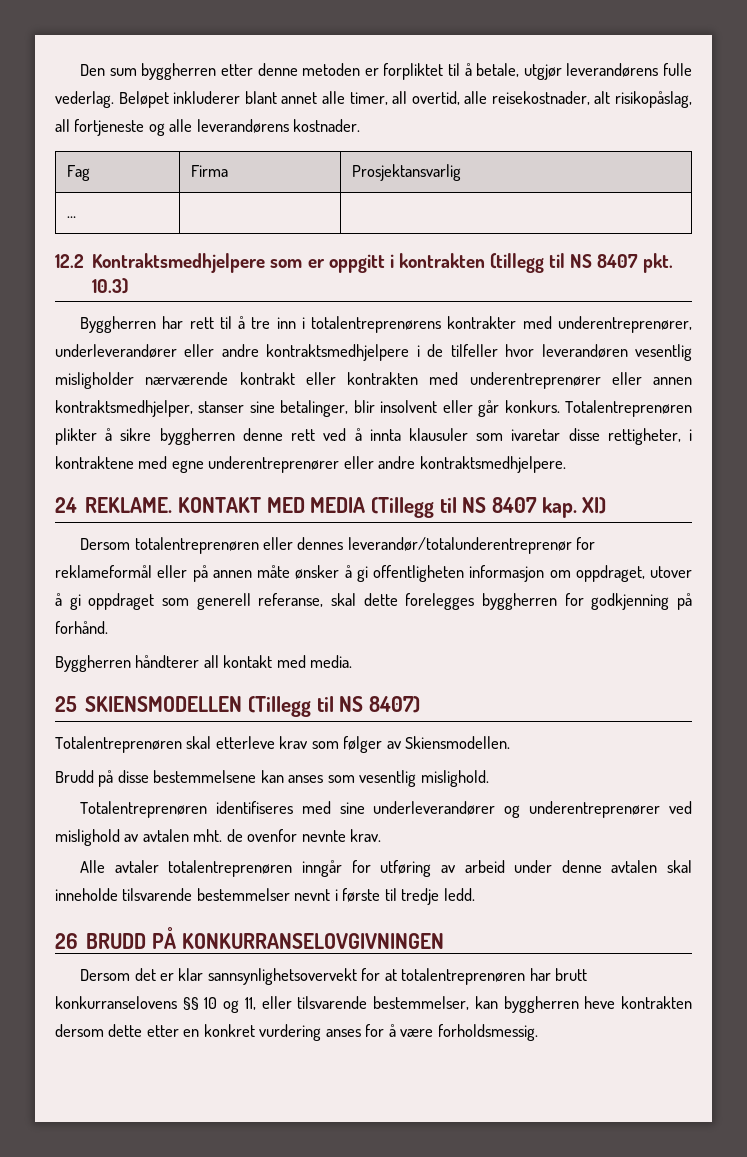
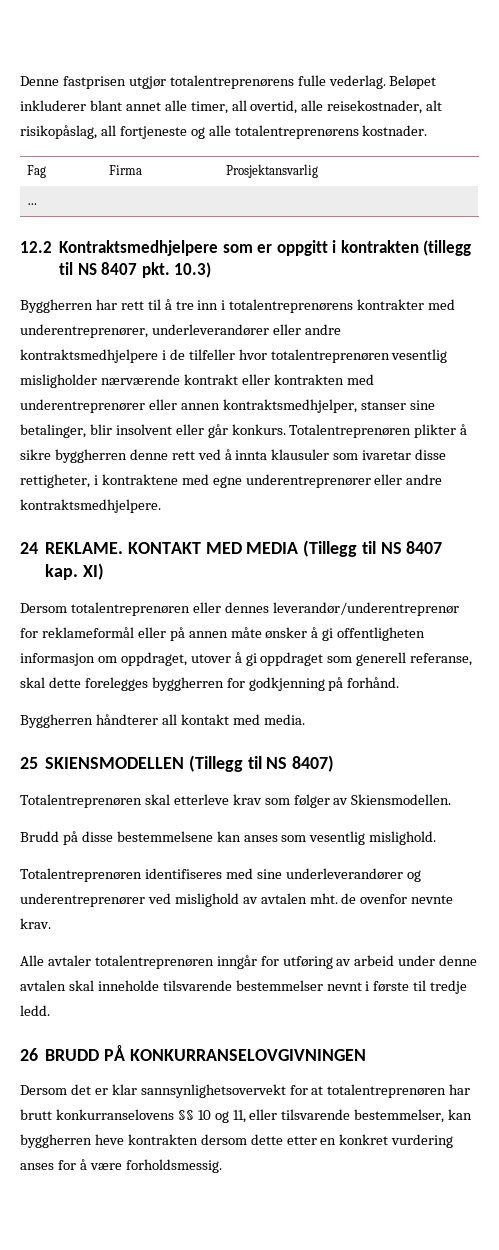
[80,63,659,80] Den sum byggherren etter denne metoden er forpliktet til å betale, utgjør leverandørens -> [20,75,294,89] Denne fastprisen utgjør totalentreprenørens
[196,119,289,133] leverandørens -> [234,125,359,139] totalentreprenørens
[541,344,628,358] leverandøren -> [270,349,390,363] totalentreprenøren
[347,537,572,554] leverandør/totalunderentreprenør -> [272,602,459,616] leverandør/underentreprenør

